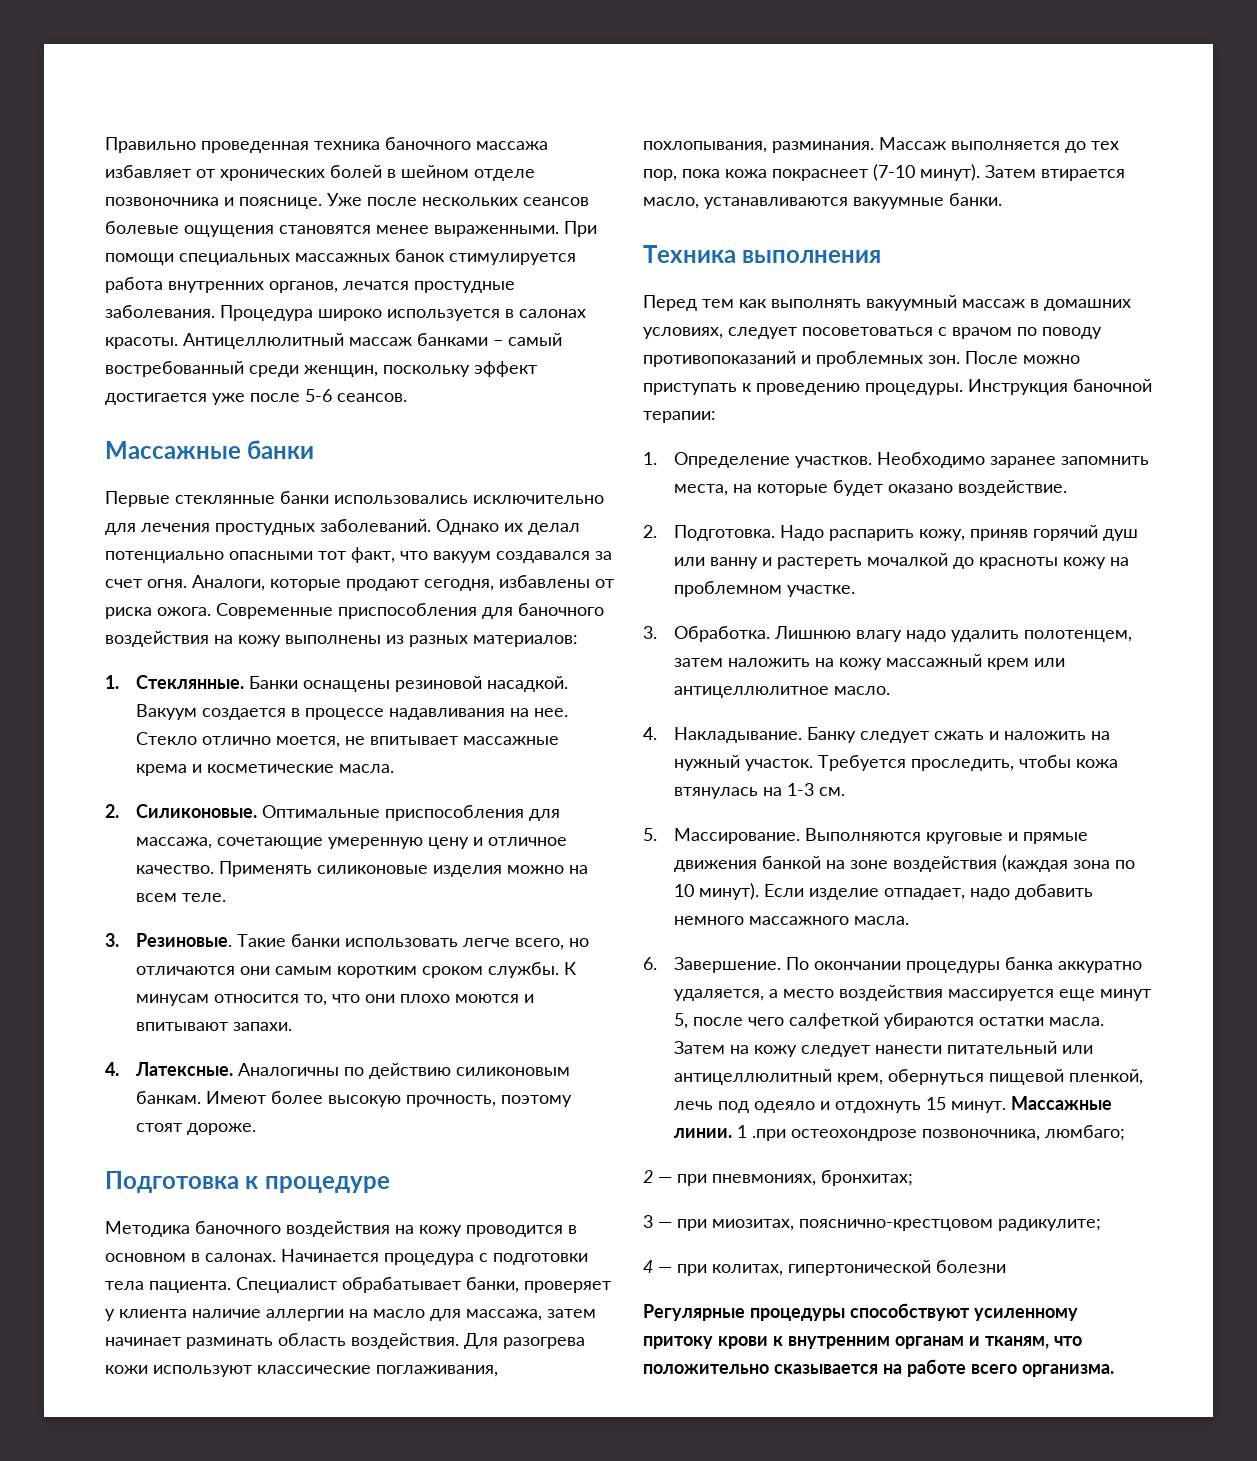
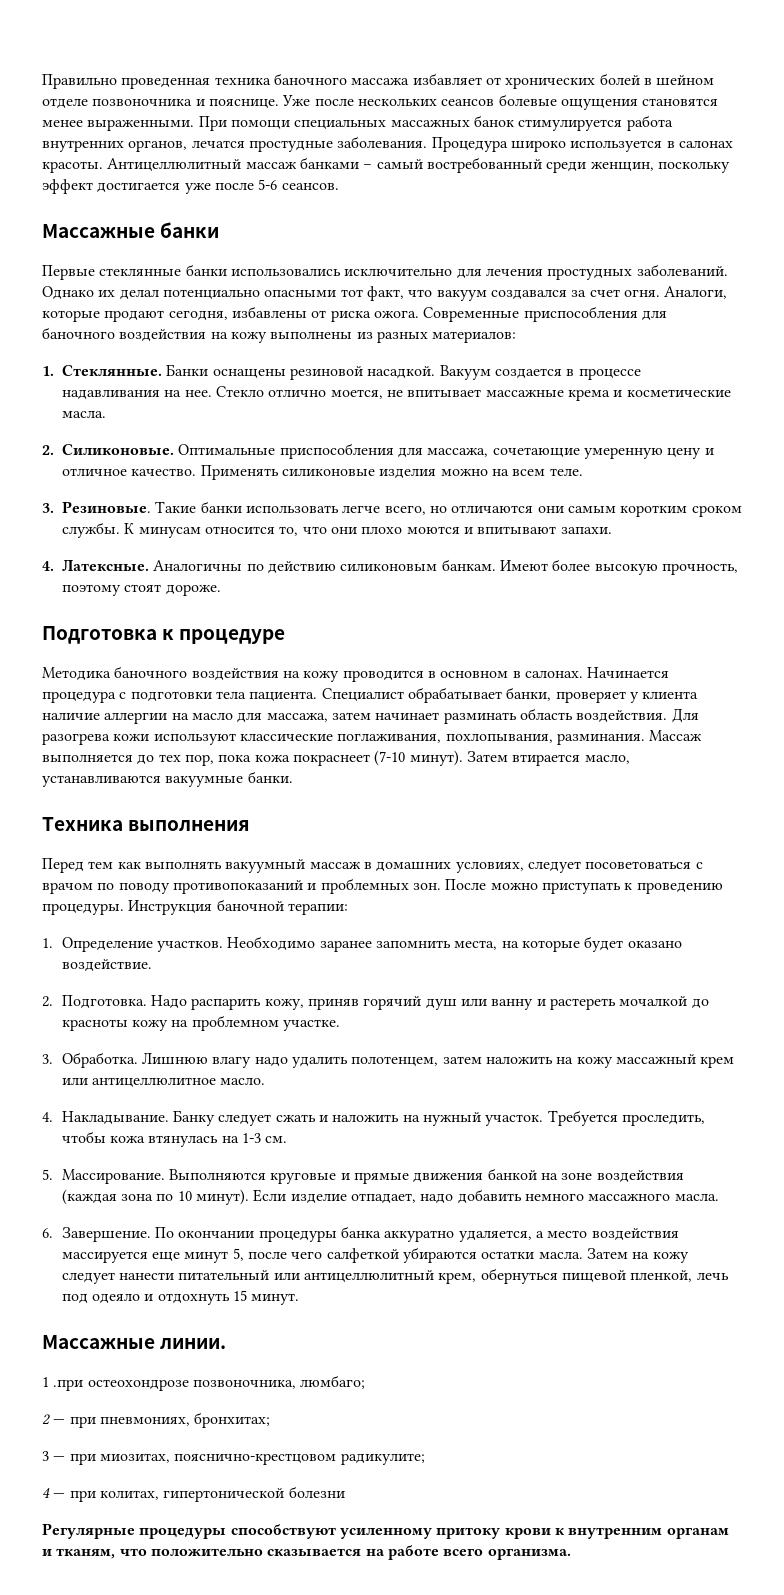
(1006, 1107) none -> (300, 1299) //
(732, 1133) none -> (227, 1343) //

